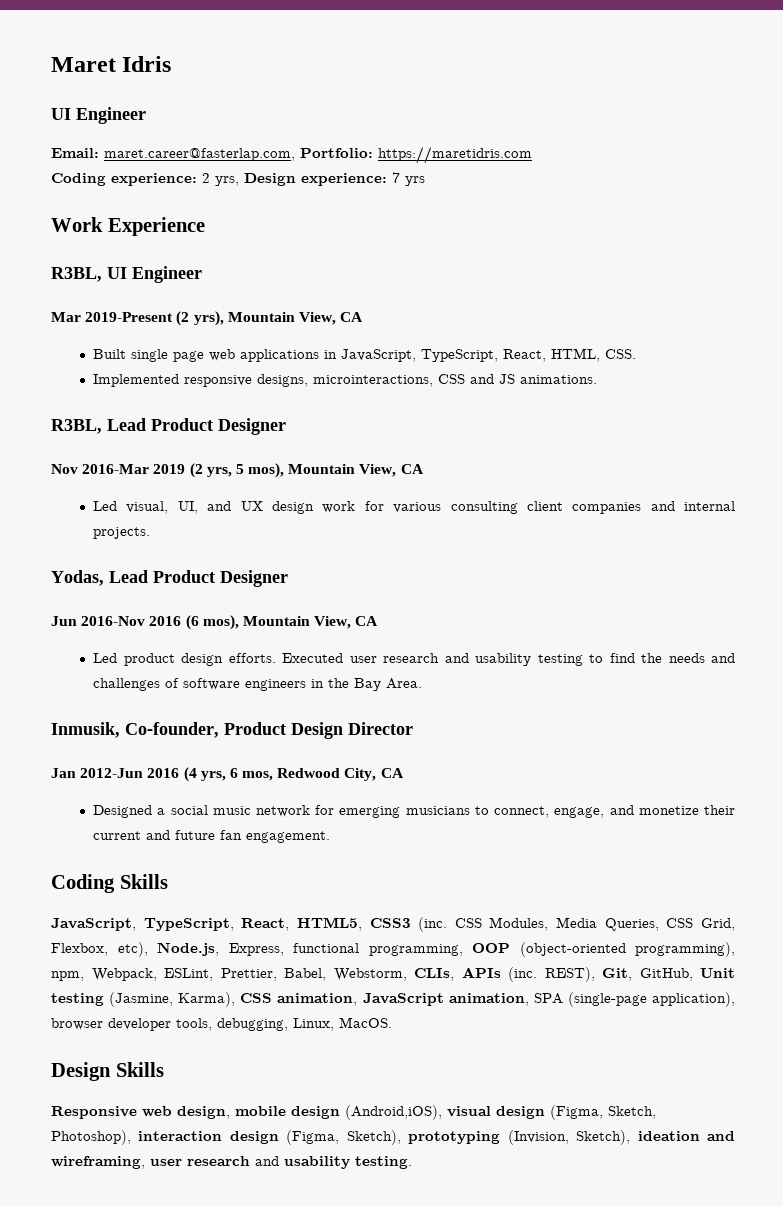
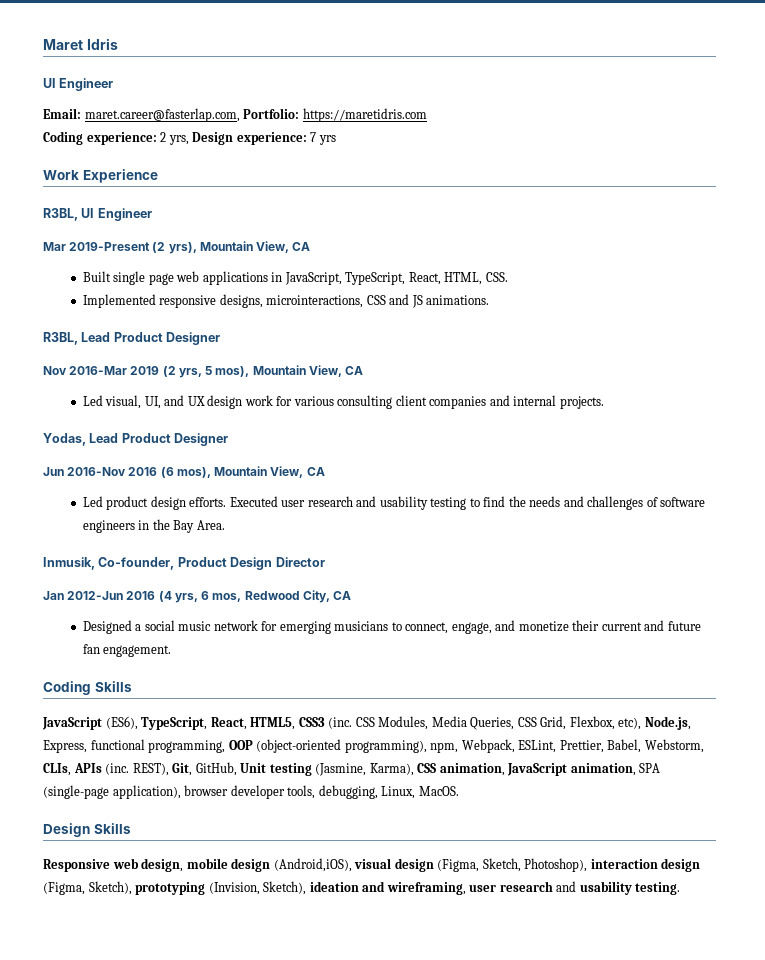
[51,918,136,931] JavaScript, -> [42,716,138,730] JavaScript (ES6),

